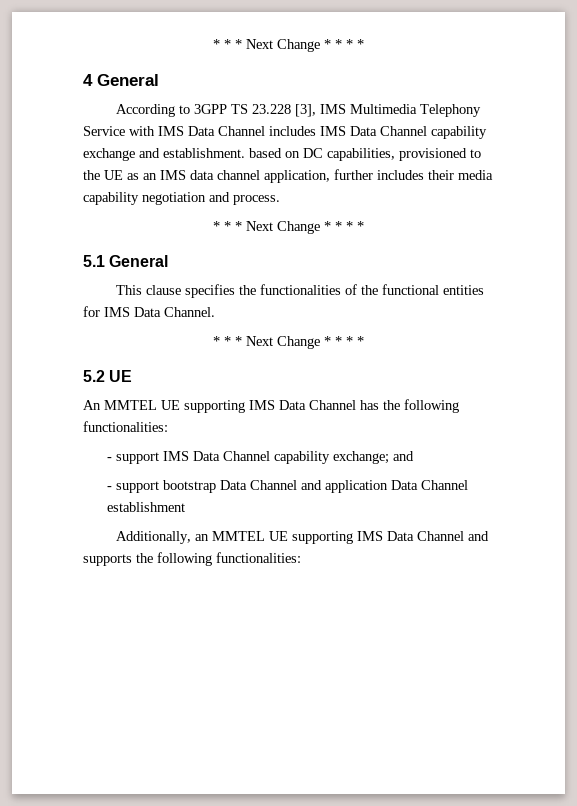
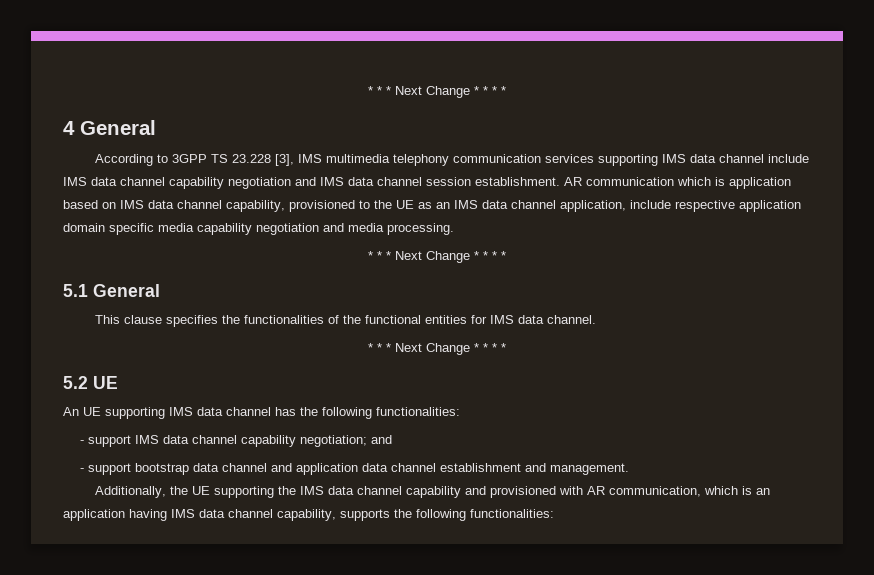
[350,104,482,117] [83,126,487,139] [83,148,395,161] Multimedia Telephony Service with IMS Data Channel includes IMS Data Channel capability exchange and establishment. based on DC capabilities, -> [325,154,809,166] [63,177,791,189] [63,200,285,212] multimedia telephony communication services supporting IMS data channel include IMS data channel capability negotiation and IMS data channel session establishment. AR communication which is application based on IMS data channel capability,
[334,169,454,180] further includes their -> [630,200,801,212] [63,223,154,235] include respective application domain specific
[233,195,280,205] process. -> [348,223,454,235] media processing.
[134,307,215,317] Data Channel. -> [517,315,596,324] data channel.
[104,400,356,413] MMTEL UE supporting IMS Data Channel -> [83,407,271,419] UE supporting IMS data channel
[192,451,389,464] Data Channel capability exchange; -> [163,435,368,447] data channel capability negotiation;
[219,480,468,493] Data Channel and application Data Channel -> [193,463,437,475] data channel and application data channel
(185, 507) none -> [525,463,630,475] and management.
[195,531,490,544] an MMTEL UE supporting IMS Data Channel and -> [169,486,770,498] [63,509,336,521] the UE supporting the IMS data channel capability and provisioned with AR communication, which is an application having IMS data channel capability,

